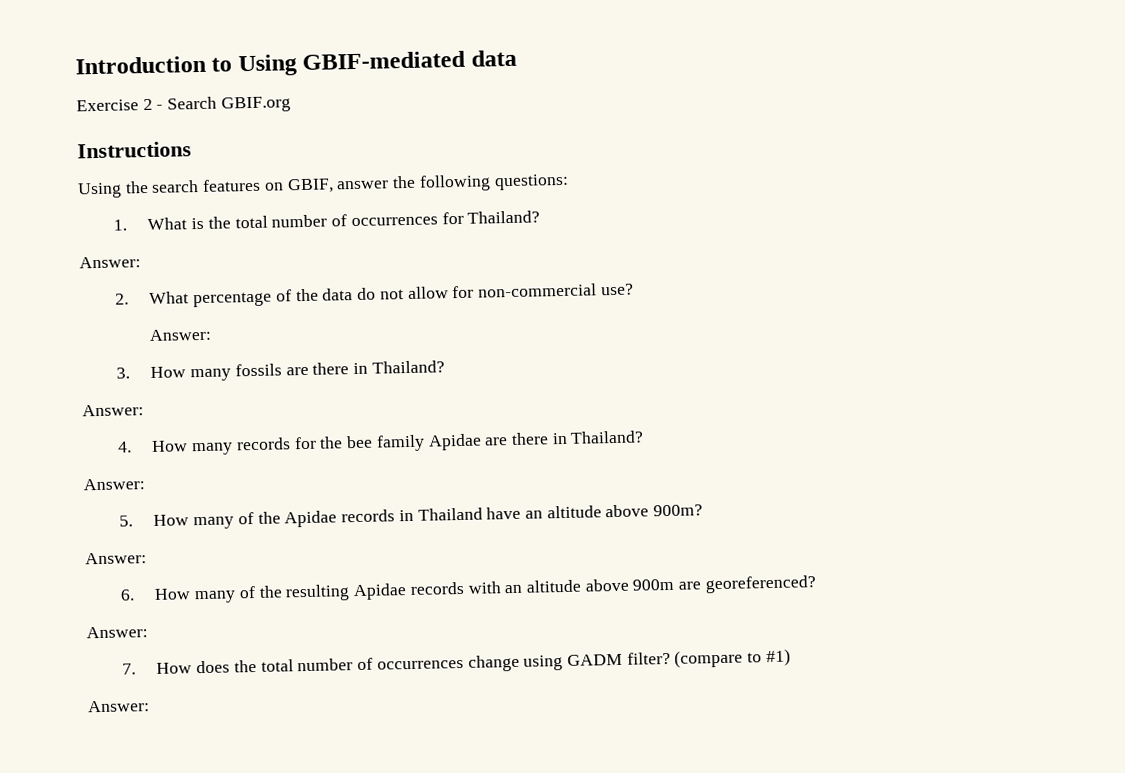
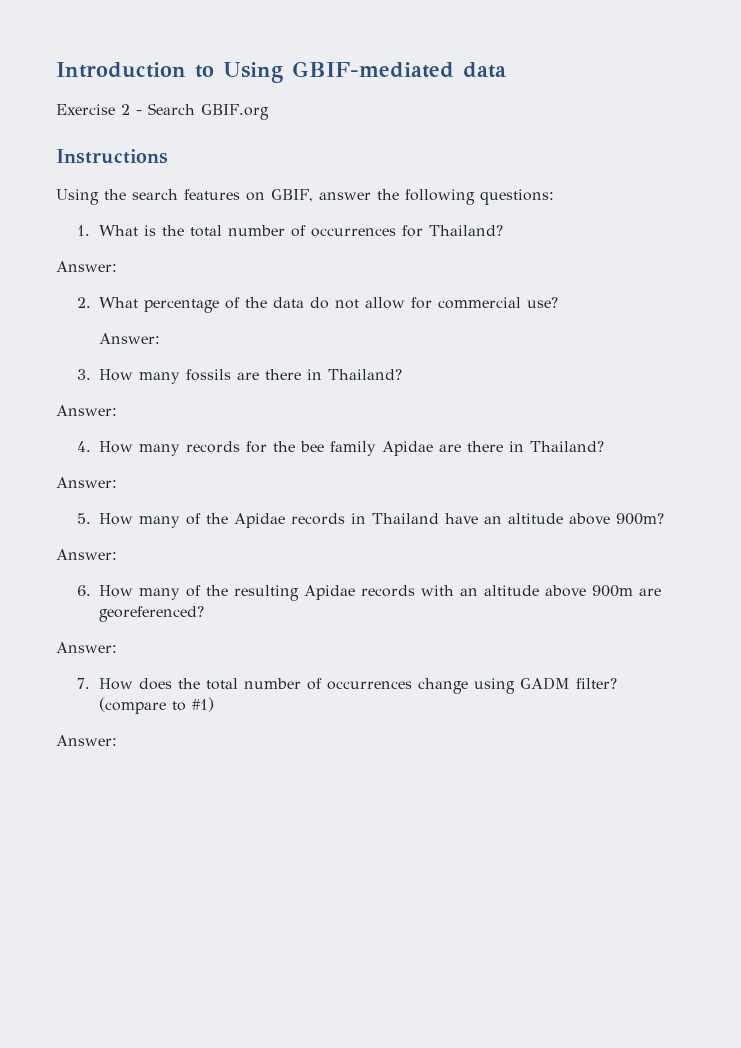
[477,283,597,298] non-commercial -> [438,297,522,309] commercial

